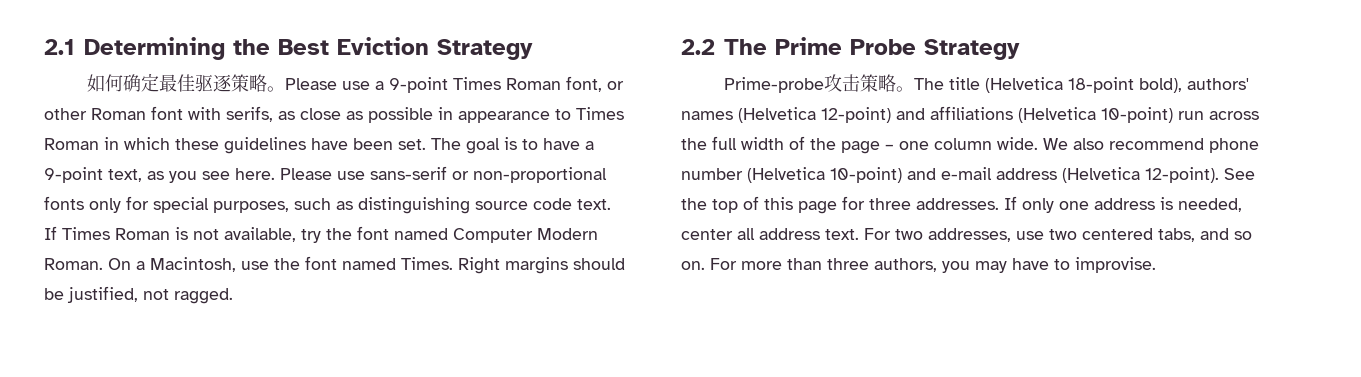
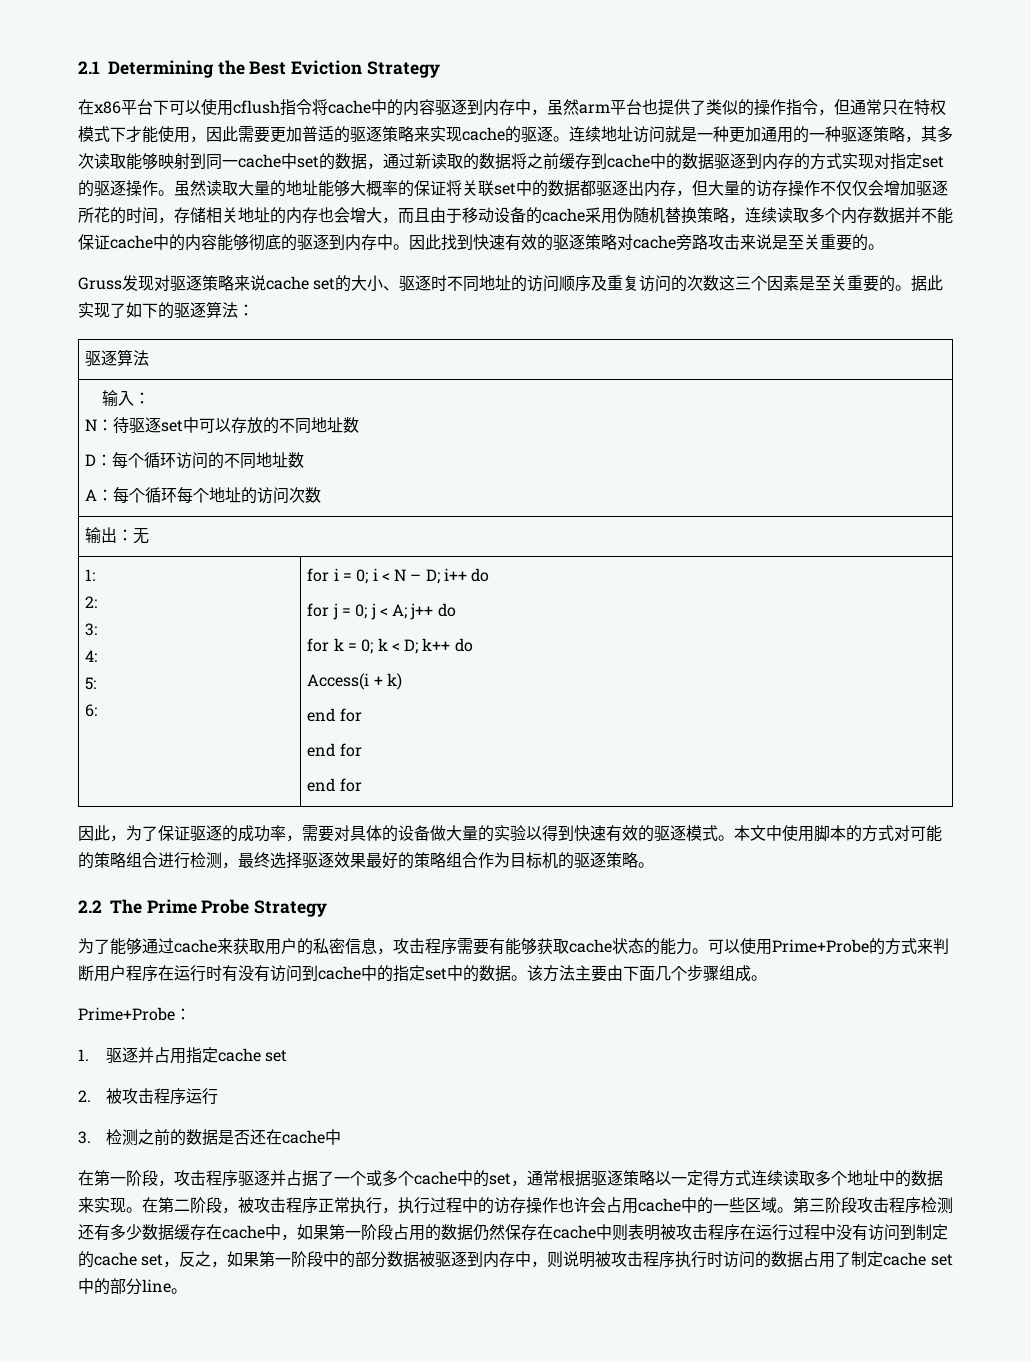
[86,73,624,93] [44,106,624,123] [44,137,594,154] [44,166,607,183] [44,196,611,214] [44,226,598,243] [44,256,625,274] [44,286,233,304] 如何确定最佳驱逐策略。Please use a 9-point Times Roman font, or other Roman font with serifs, as close as possible in appearance to Times Roman in which these guidelines have been set. The goal is to have a 9-point text, as you see here. Please use sans-serif or non-proportional fonts only for special purposes, such as distinguishing source code text. If Times Roman is not available, try the font named Computer Modern Roman. On a Macintosh, use the font named Times. Right margins should be justified, not ragged. -> [78,99,946,116] [78,126,953,143] [78,153,944,170] [78,180,948,197] [78,207,953,224] [78,234,884,251] [78,275,944,292] [78,301,254,319] [85,349,150,366] [101,390,150,406] [85,417,360,434] [85,452,305,469] [85,487,322,504] [85,527,150,544] [85,569,96,581] [85,596,98,608] [85,623,98,636] [85,650,98,662] [85,677,97,690] [85,704,98,717] [307,568,490,584] [307,603,456,620] [307,638,473,654] [307,673,402,690] [307,708,362,722] [307,743,362,757] [307,778,362,792] [78,825,942,842] [78,852,654,869] 在x86平台下可以使用cflush指令将cache中的内容驱逐到内存中，虽然arm平台也提供了类似的操作指令，但通常只在特权模式下才能使用，因此需要更加普适的驱逐策略来实现cache的驱逐。连续地址访问就是一种更加通用的一种驱逐策略，其多次读取能够映射到同一cache中set的数据，通过新读取的数据将之前缓存到cache中的数据驱逐到内存的方式实现对指定set的驱逐操作。虽然读取大量的地址能够大概率的保证将关联set中的数据都驱逐出内存，但大量的访存操作不仅仅会增加驱逐所花的时间，存储相关地址的内存也会增大，而且由于移动设备的cache采用伪随机替换策略，连续读取多个内存数据并不能保证cache中的内容能够彻底的驱逐到内存中。因此找到快速有效的驱逐策略对cache旁路攻击来说是至关重要的。 // Gruss发现对驱逐策略来说cache set的大小、驱逐时不同地址的访问顺序及重复访问的次数这三个因素是至关重要的。据此实现了如下的驱逐算法： // 驱逐算法 // 输入： // N：待驱逐set中可以存放的不同地址数 // D：每个循环访问的不同地址数 // A：每个循环每个地址的访问次数 // 输出：无 // 1: // 2: // 3: // 4: // 5: // 6: | for i = 0; i < N – D; i++ do // for j = 0; j < A; j++ do // for k = 0; k < D; k++ do // Access(i + k) // end for // end for // end for // 因此，为了保证驱逐的成功率，需要对具体的设备做大量的实验以得到快速有效的驱逐模式。本文中使用脚本的方式对可能的策略组合进行检测，最终选择驱逐效果最好的策略组合作为目标机的驱逐策略。
[723,74,1249,93] [681,106,1259,123] [681,136,1259,154] [681,167,1255,183] [681,196,1242,214] [681,228,1252,242] [681,257,1156,273] Prime-probe攻击策略。The title (Helvetica 18-point bold), authors' names (Helvetica 12-point) and affiliations (Helvetica 10-point) run across the full width of the page – one column wide. We also recommend phone number (Helvetica 10-point) and e-mail address (Helvetica 12-point). See the top of this page for three addresses. If only one address is needed, center all address text. For two addresses, use two centered tabs, and so on. For more than three authors, you may have to improvise. -> [78,938,949,955] [78,965,767,982] [78,1007,191,1021] [78,1047,288,1064] [78,1088,218,1105] [78,1129,341,1146] [78,1170,943,1187] [78,1197,953,1214] [78,1224,948,1241] [78,1251,953,1268] [78,1278,187,1295] 为了能够通过cache来获取用户的私密信息，攻击程序需要有能够获取cache状态的能力。可以使用Prime+Probe的方式来判断用户程序在运行时有没有访问到cache中的指定set中的数据。该方法主要由下面几个步骤组成。 // Prime+Probe： // 1.驱逐并占用指定cache set // 2.被攻击程序运行 // 3.检测之前的数据是否还在cache中 // 在第一阶段，攻击程序驱逐并占据了一个或多个cache中的set，通常根据驱逐策略以一定得方式连续读取多个地址中的数据来实现。在第二阶段，被攻击程序正常执行，执行过程中的访存操作也许会占用cache中的一些区域。第三阶段攻击程序检测还有多少数据缓存在cache中，如果第一阶段占用的数据仍然保存在cache中则表明被攻击程序在运行过程中没有访问到制定的cache set，反之，如果第一阶段中的部分数据被驱逐到内存中，则说明被攻击程序执行时访问的数据占用了制定cache set中的部分line。

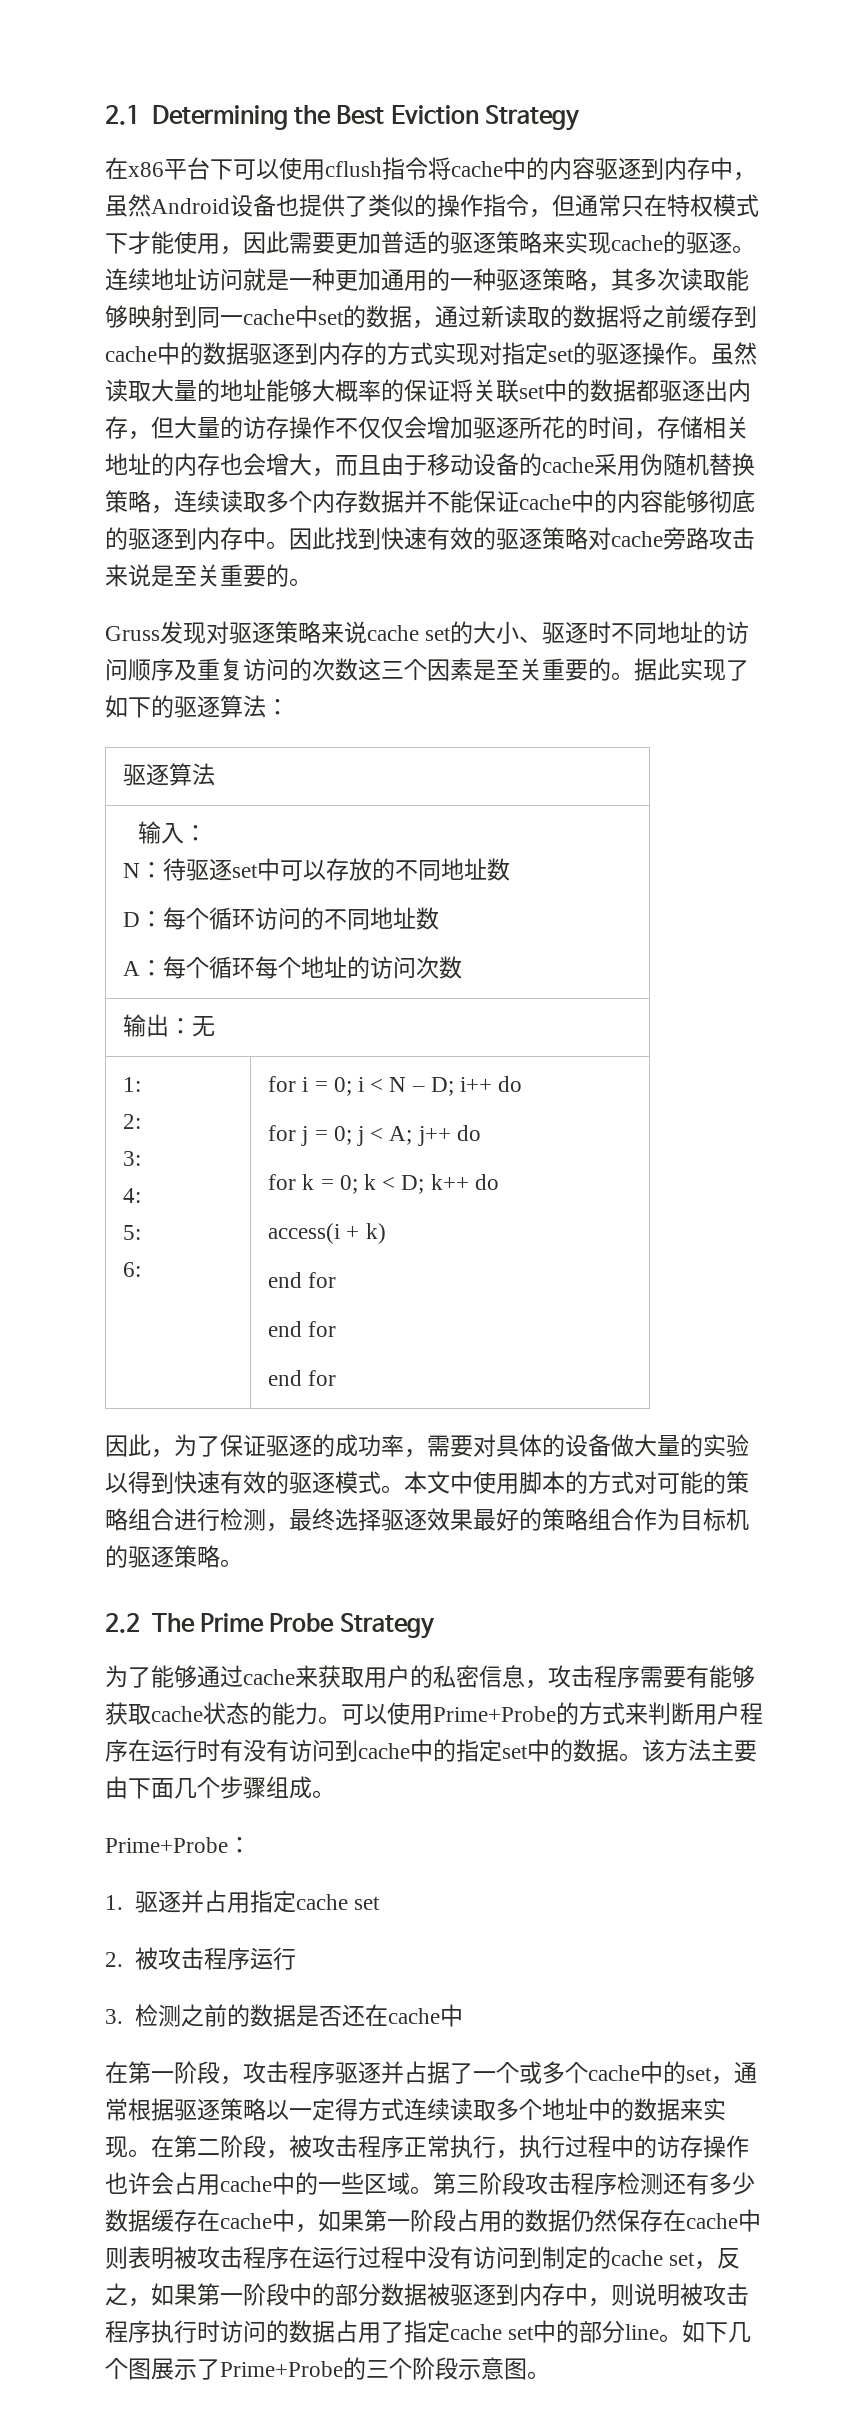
[579,99,642,115] arm平台 -> [151,194,276,217] Android设备
[307,673,370,690] Access(i -> [268,1223,341,1244] access(i
[851,1251,868,1267] 制 -> [404,2320,427,2343] 指
(187, 1291) none -> [682,2320,752,2343] [105,2357,550,2380] 如下几个图展示了Prime+Probe的三个阶段示意图。

